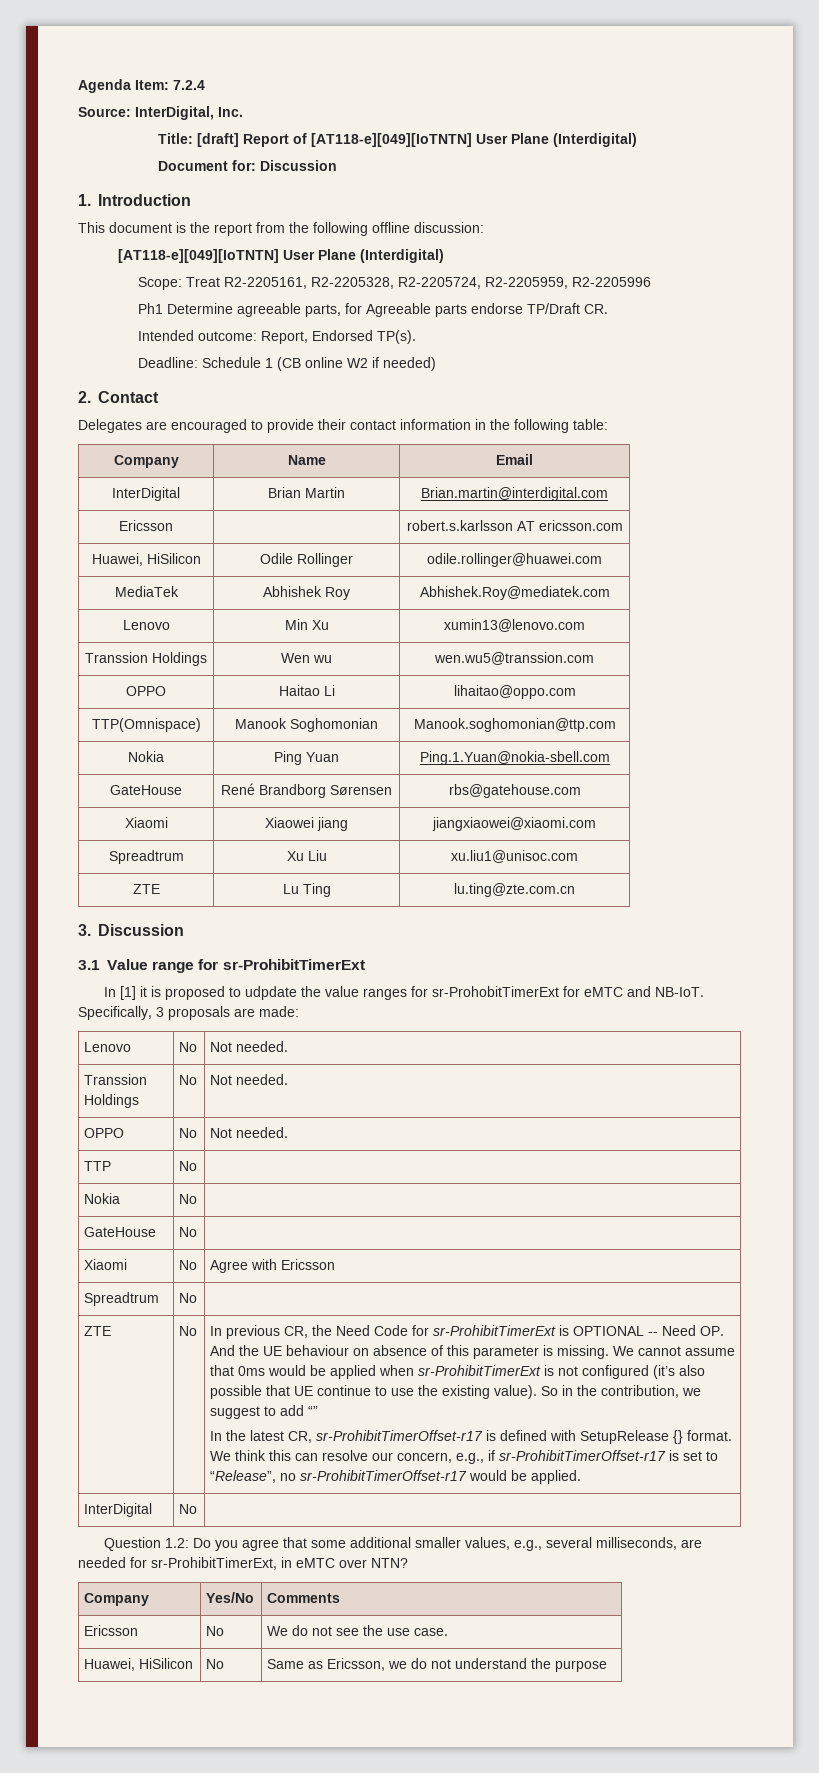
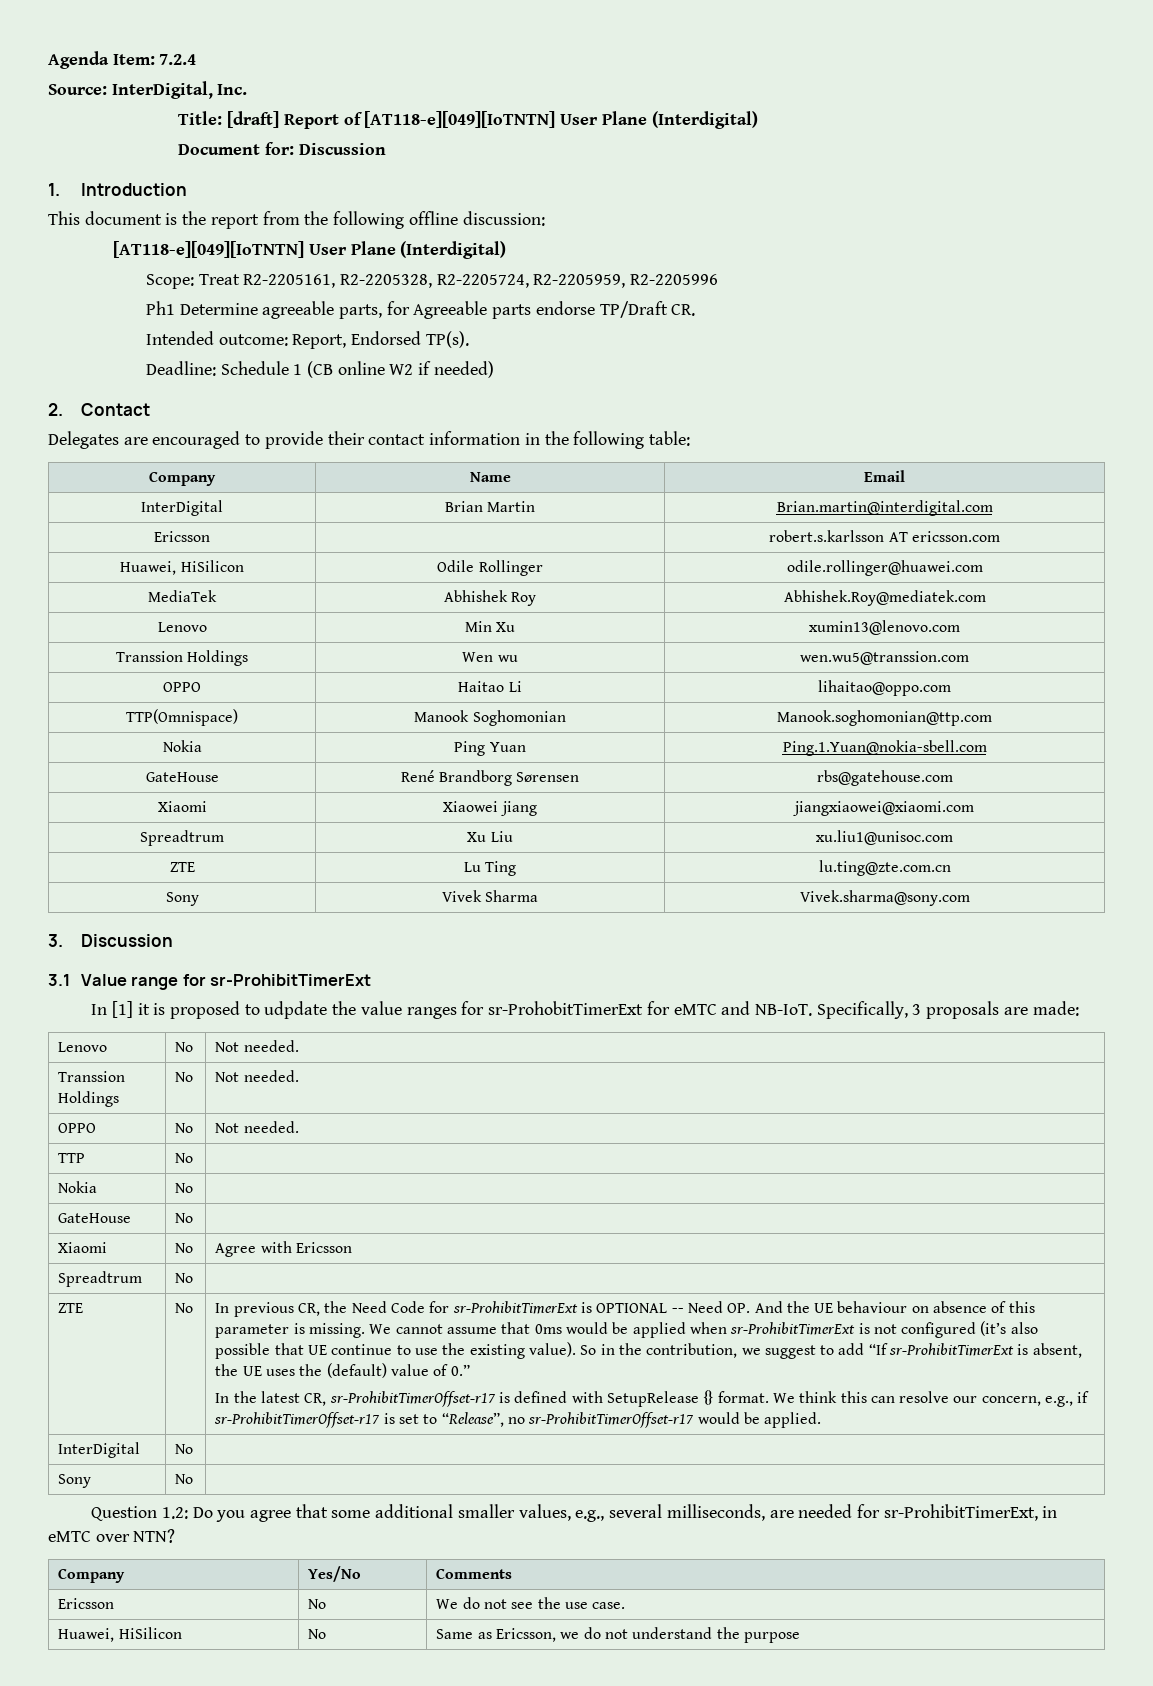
(575, 890) none -> [165,892,199,906] [441,890,539,902] [799,890,970,906] // Sony | Vivek Sharma | Vivek.sharma@sony.com
[307,1406,318,1416] “” -> [868,1343,1082,1358] [215,1363,470,1378] “If sr-ProhibitTimerExt is absent, the UE uses the (default) value of 0.”
(197, 1509) none -> [58,1474,92,1488] [175,1474,194,1484] // Sony | No |

